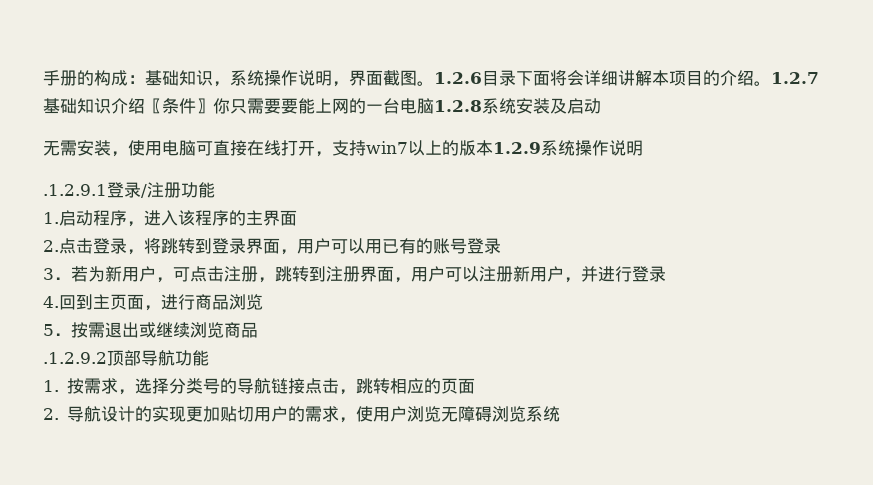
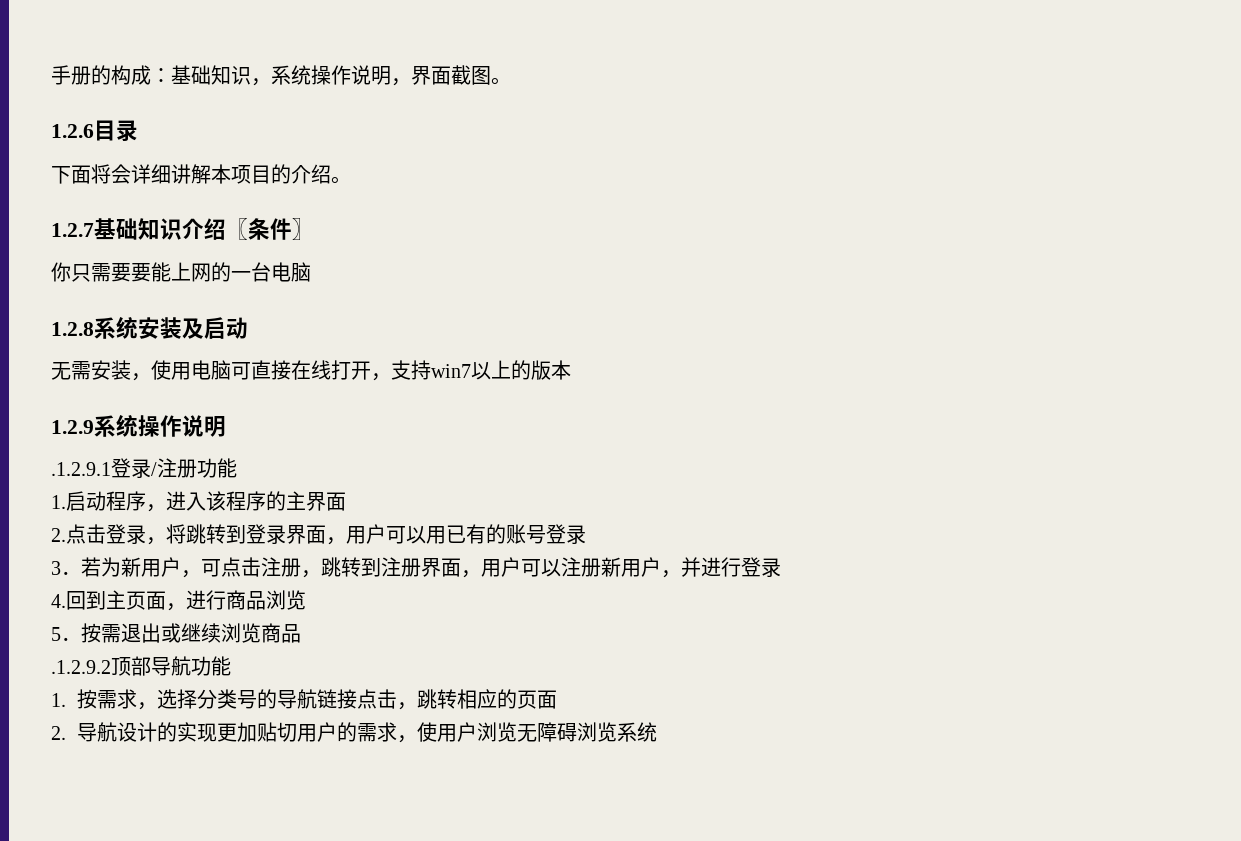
(434, 83) none -> (511, 81) //
(516, 78) none -> (138, 131) //
(771, 83) none -> (351, 180) //
(213, 106) none -> (314, 229) //
(434, 106) none -> (311, 272) //
(493, 148) none -> (571, 370) //

